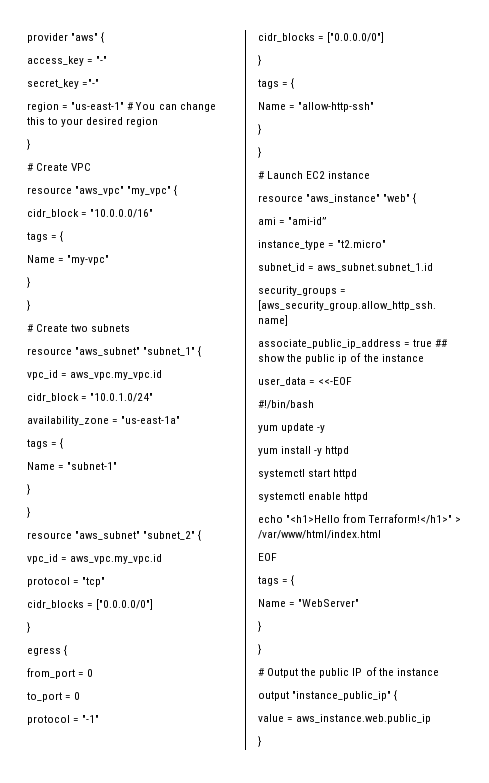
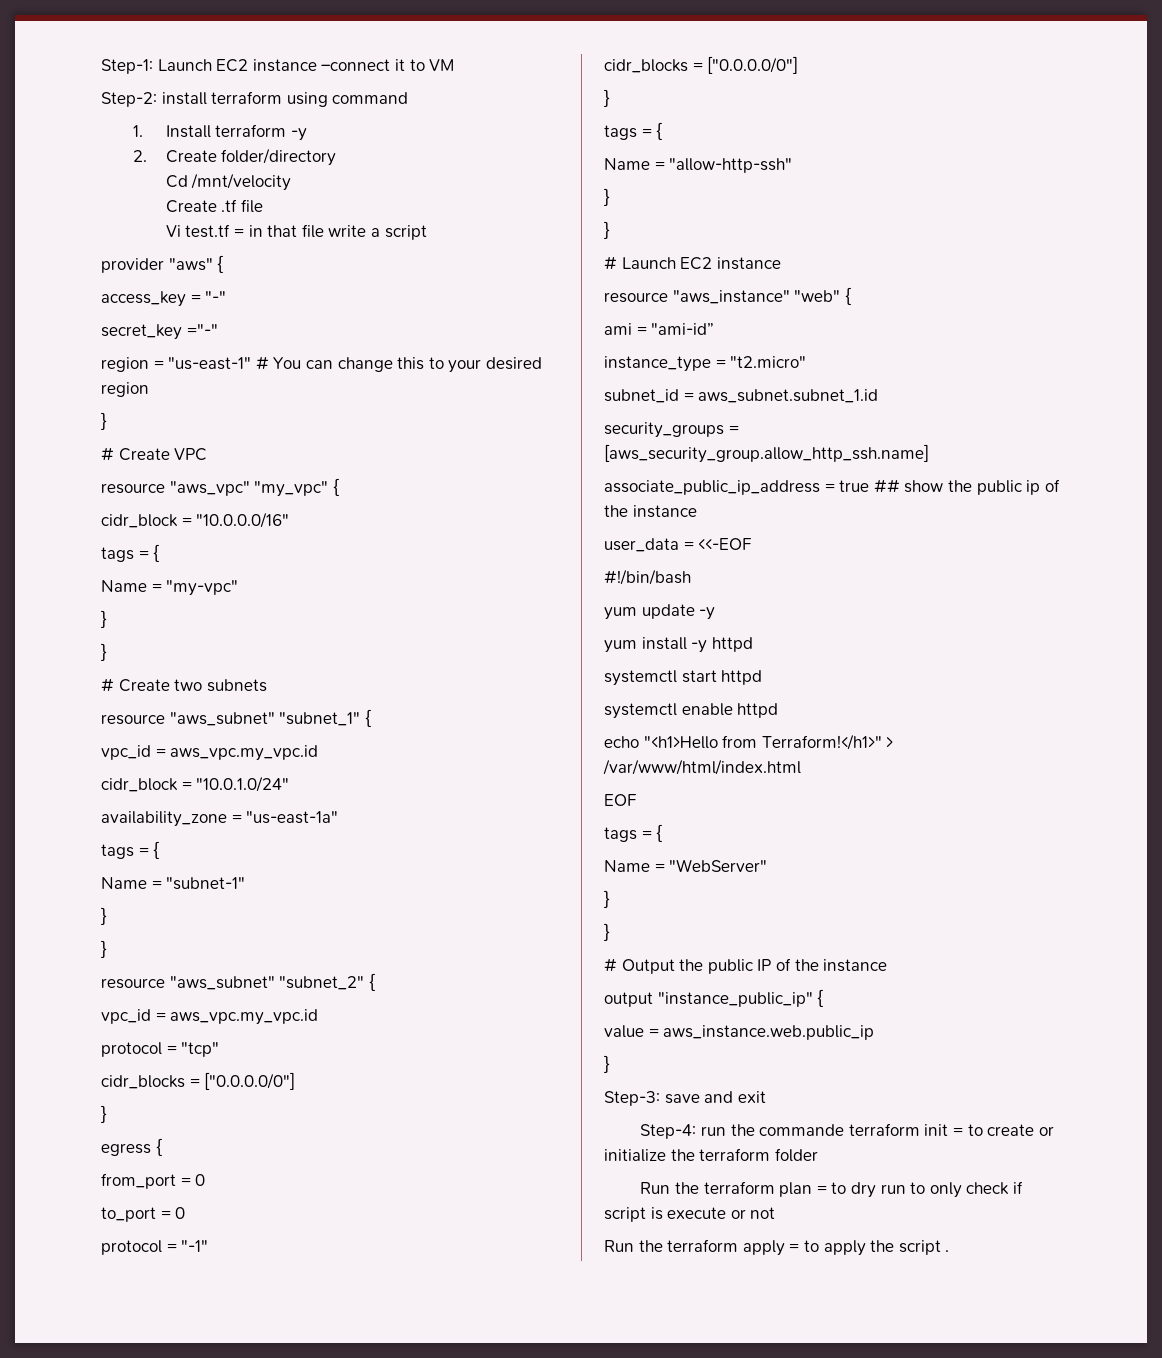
(27, 38) none -> [101,59,455,74] [101,91,409,107] [133,124,307,141] [133,148,337,166] [165,173,292,191] [165,199,263,213] [165,224,427,240] Step-1: Launch EC2 instance –connect it to VM // Step-2: install terraform using command // 1. Install terraform -y // 2. Create folder/directory // Cd /mnt/velocity // Create .tf file // Vi test.tf = in that file write a script //
(261, 741) none -> [604,1091,766,1106] [640,1123,1054,1139] [604,1148,818,1162] [640,1181,1023,1198] [604,1207,776,1222] [604,1239,950,1256] // Step-3: save and exit // Step-4: run the commande terraform init = to create or initialize the terraform folder // Run the terraform plan = to dry run to only check if script is execute or not // Run the terraform apply = to apply the script .

